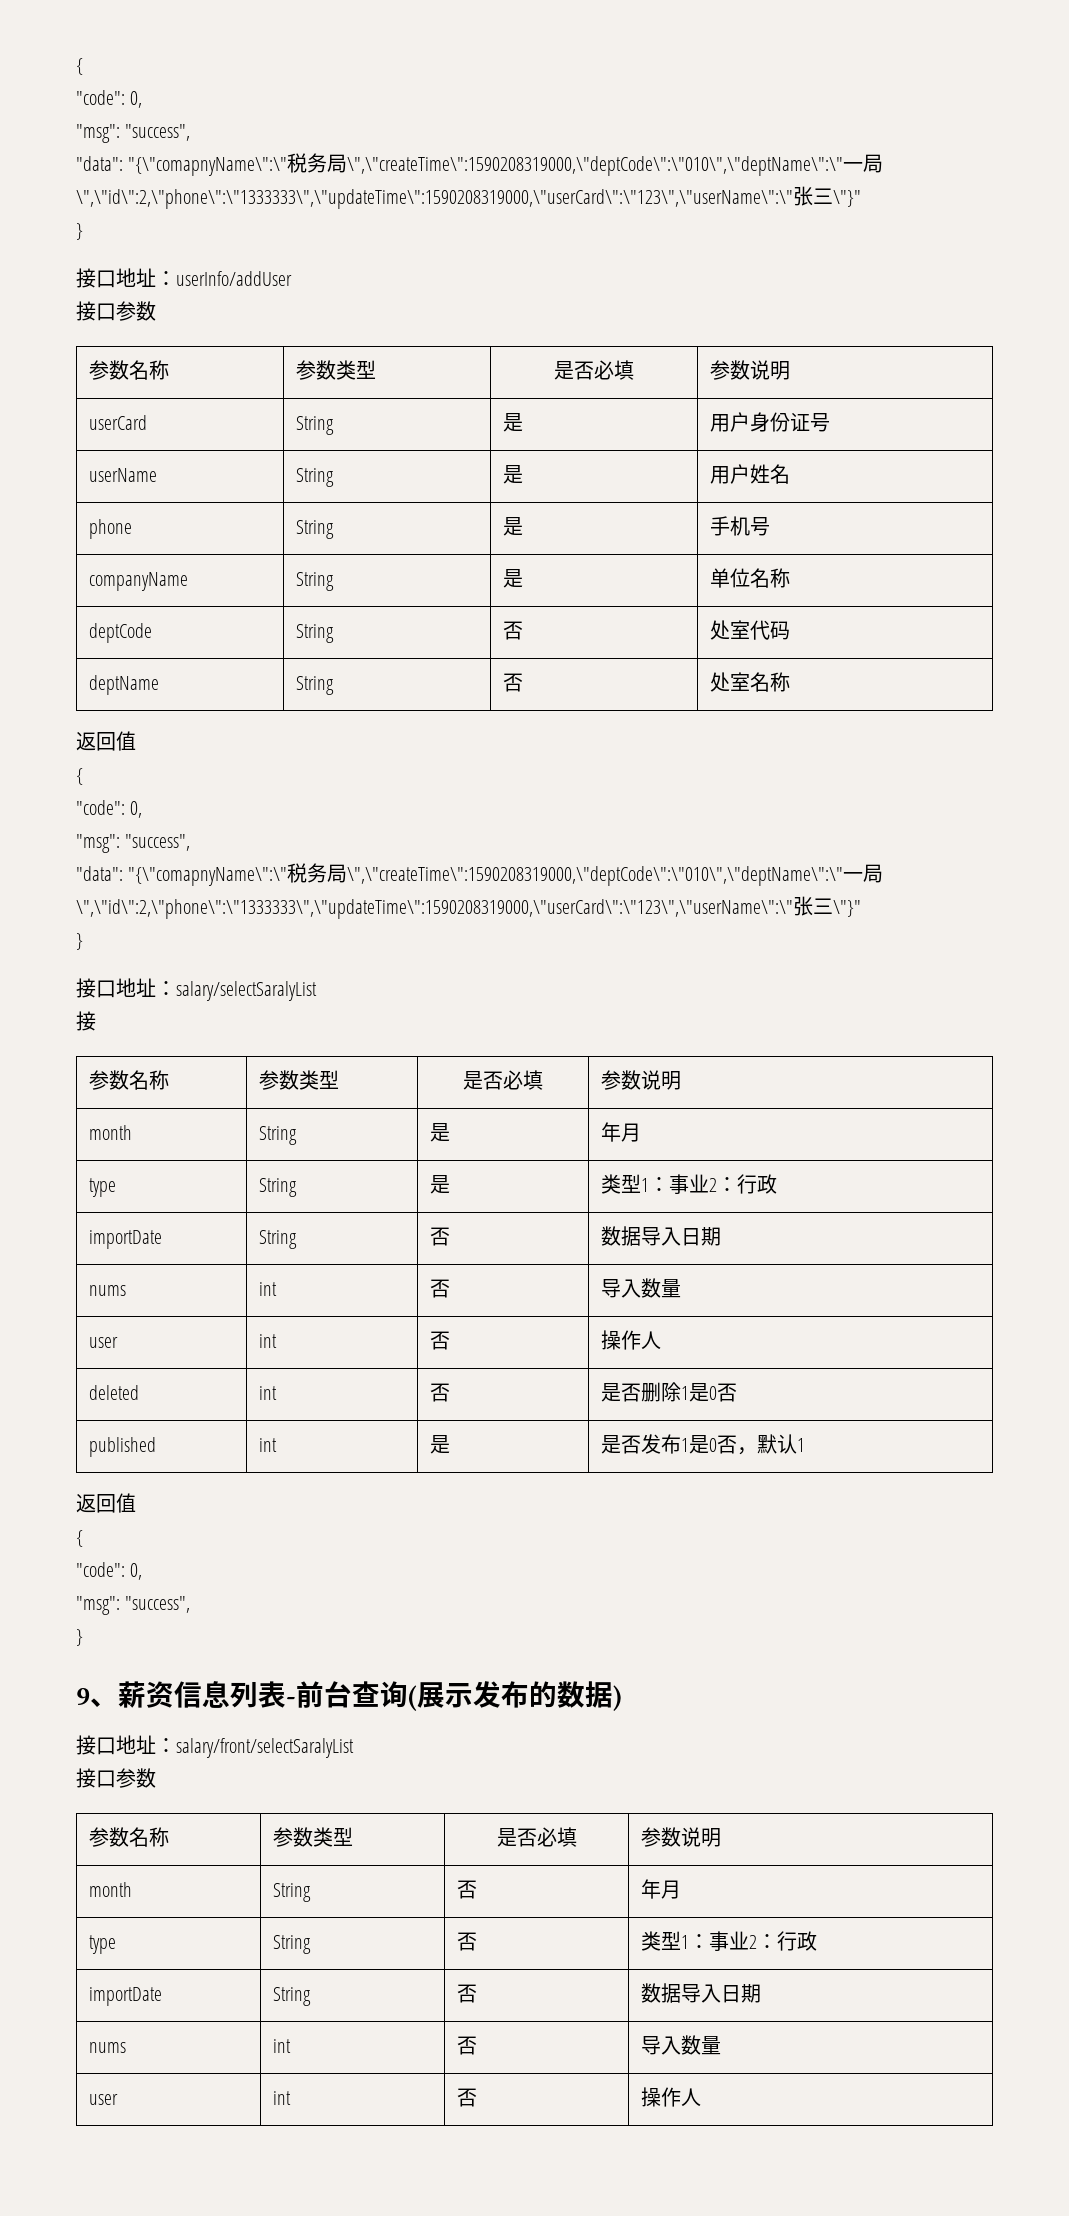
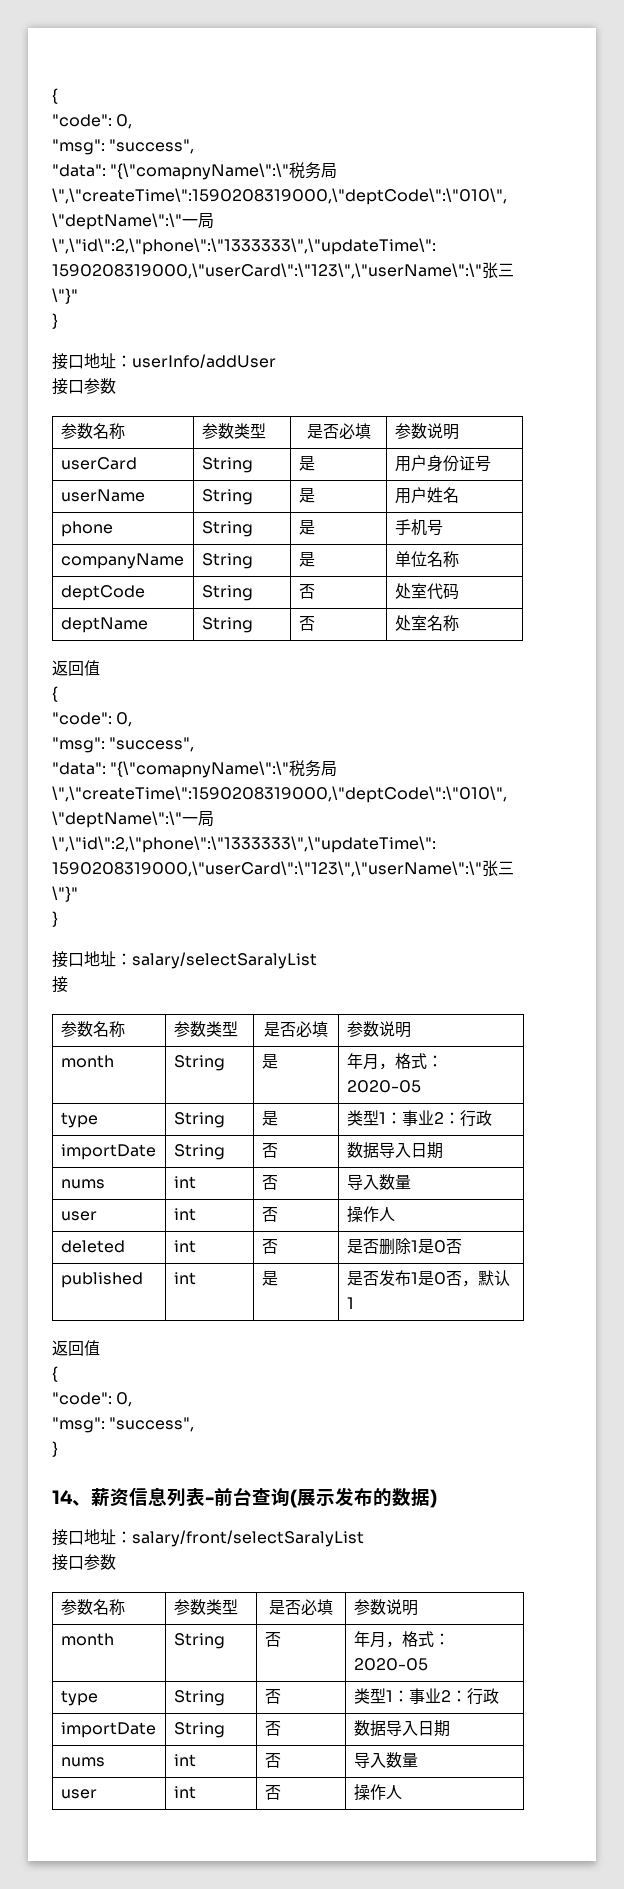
(641, 1132) none -> [378,1053,443,1070] [346,1080,421,1093] ，格式：2020-05
[76,1688,90,1705] 9 -> [52,1490,73,1504] 14
(681, 1889) none -> [385,1631,450,1648] [353,1658,428,1671] ，格式：2020-05

